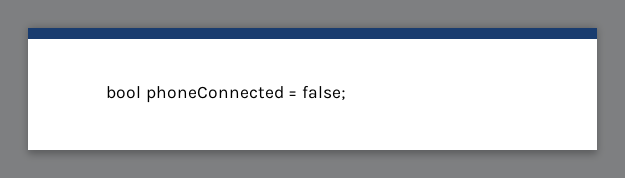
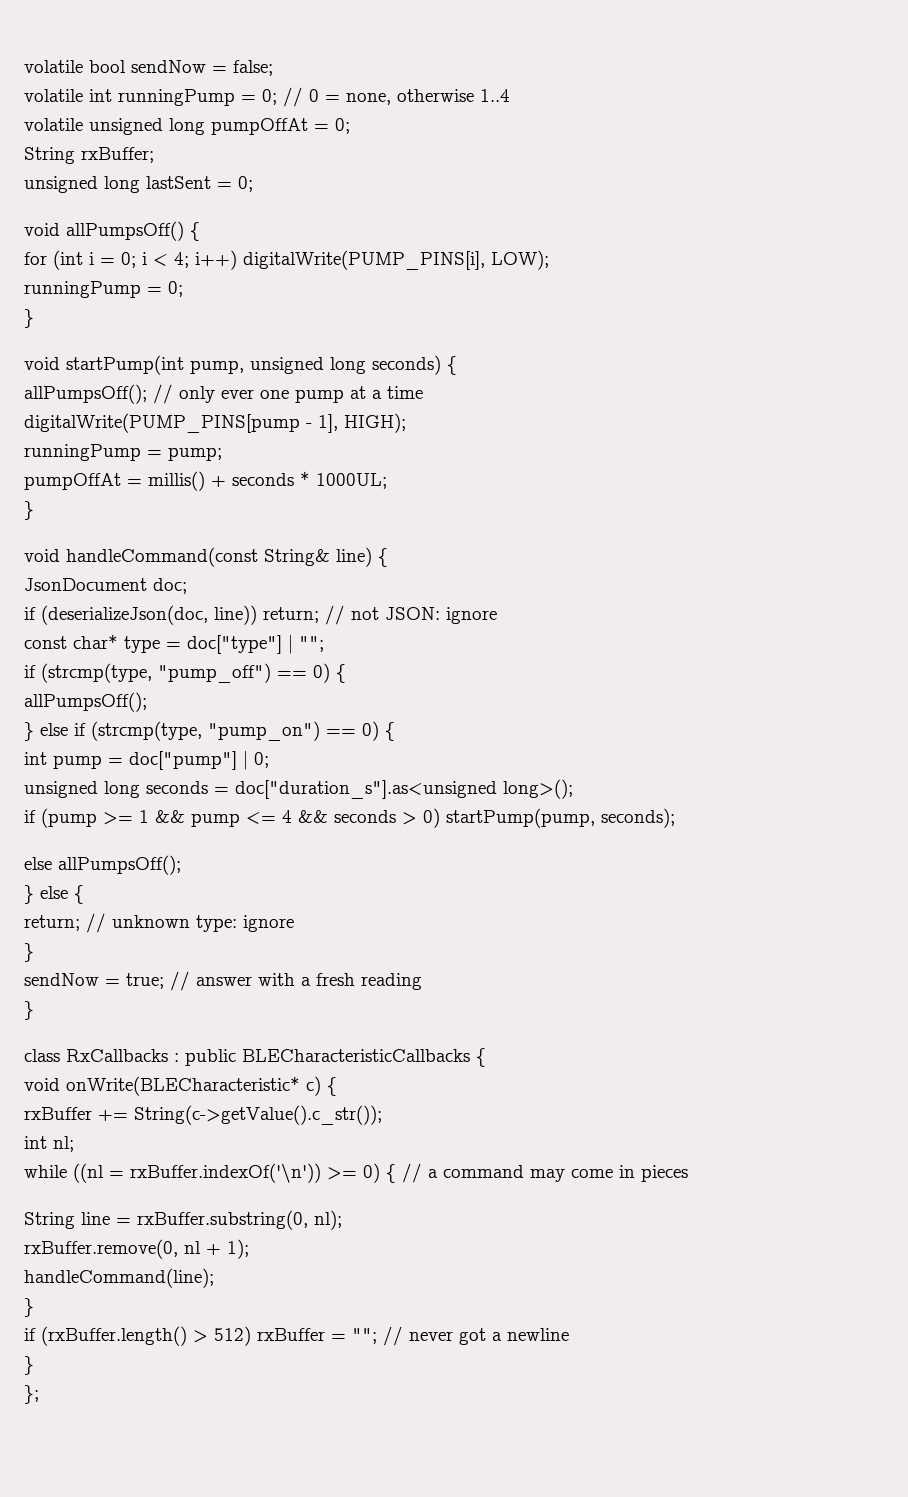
[106,86,284,103] bool phoneConnected -> [24,60,206,73] volatile bool sendNow
(347, 92) none -> [24,87,510,107] [24,118,350,135] [24,147,154,164] [24,176,253,193] [24,221,200,241] [24,250,549,270] [24,281,183,298] [24,309,34,328] [24,355,457,375] [24,384,423,404] [24,413,406,433] [24,444,222,461] [24,471,387,491] [24,501,34,520] [24,547,388,567] [24,578,187,594] [24,605,497,625] [24,634,324,654] [24,663,346,683] [24,692,147,712] [24,721,395,741] [24,750,269,770] [24,779,573,799] [24,808,675,828] [24,855,181,875] [24,885,84,904] [24,913,294,933] [24,943,34,962] [24,971,422,991] [24,1001,34,1020] [24,1048,486,1067] [24,1076,337,1096] [24,1105,382,1125] [24,1136,74,1152] [24,1163,688,1183] [24,1210,342,1230] [24,1239,249,1259] [24,1268,214,1288] [24,1298,34,1317] [24,1326,569,1346] [24,1356,34,1375] [24,1385,39,1404] // volatile int runningPump = 0; // 0 = none, otherwise 1..4 // volatile unsigned long pumpOffAt = 0; // String rxBuffer; // unsigned long lastSent = 0; // void allPumpsOff() { // for (int i = 0; i < 4; i++) digitalWrite(PUMP_PINS[i], LOW); // runningPump = 0; // } // void startPump(int pump, unsigned long seconds) { // allPumpsOff(); // only ever one pump at a time // digitalWrite(PUMP_PINS[pump - 1], HIGH); // runningPump = pump; // pumpOffAt = millis() + seconds * 1000UL; // } // void handleCommand(const String& line) { // JsonDocument doc; // if (deserializeJson(doc, line)) return; // not JSON: ignore // const char* type = doc["type"] | ""; // if (strcmp(type, "pump_off") == 0) { // allPumpsOff(); // } else if (strcmp(type, "pump_on") == 0) { // int pump = doc["pump"] | 0; // unsigned long seconds = doc["duration_s"].as<unsigned long>(); // if (pump >= 1 && pump <= 4 && seconds > 0) startPump(pump, seconds); // else allPumpsOff(); // } else { // return; // unknown type: ignore // } // sendNow = true; // answer with a fresh reading // } // class RxCallbacks : public BLECharacteristicCallbacks { // void onWrite(BLECharacteristic* c) { // rxBuffer += String(c->getValue().c_str()); // int nl; // while ((nl = rxBuffer.indexOf('\n')) >= 0) { // a command may come in pieces // String line = rxBuffer.substring(0, nl); // rxBuffer.remove(0, nl + 1); // handleCommand(line); // } // if (rxBuffer.length() > 512) rxBuffer = ""; // never got a newline // } // };

